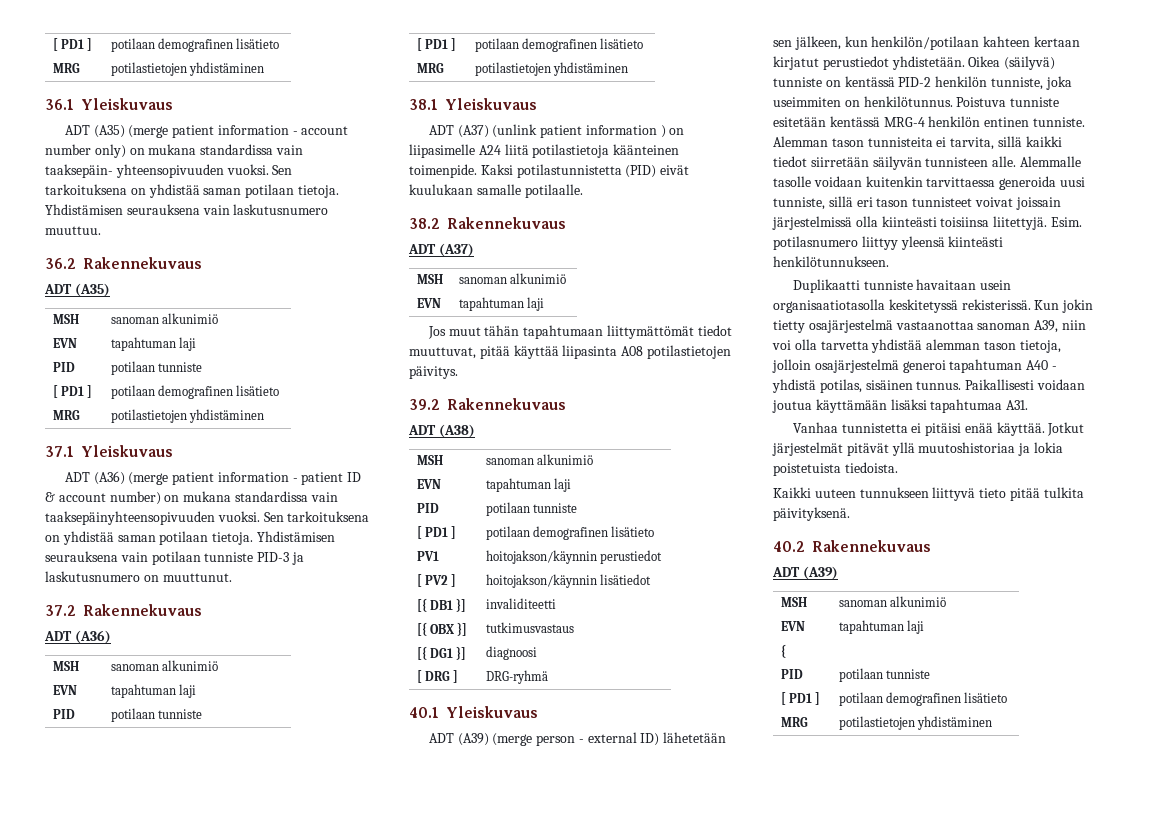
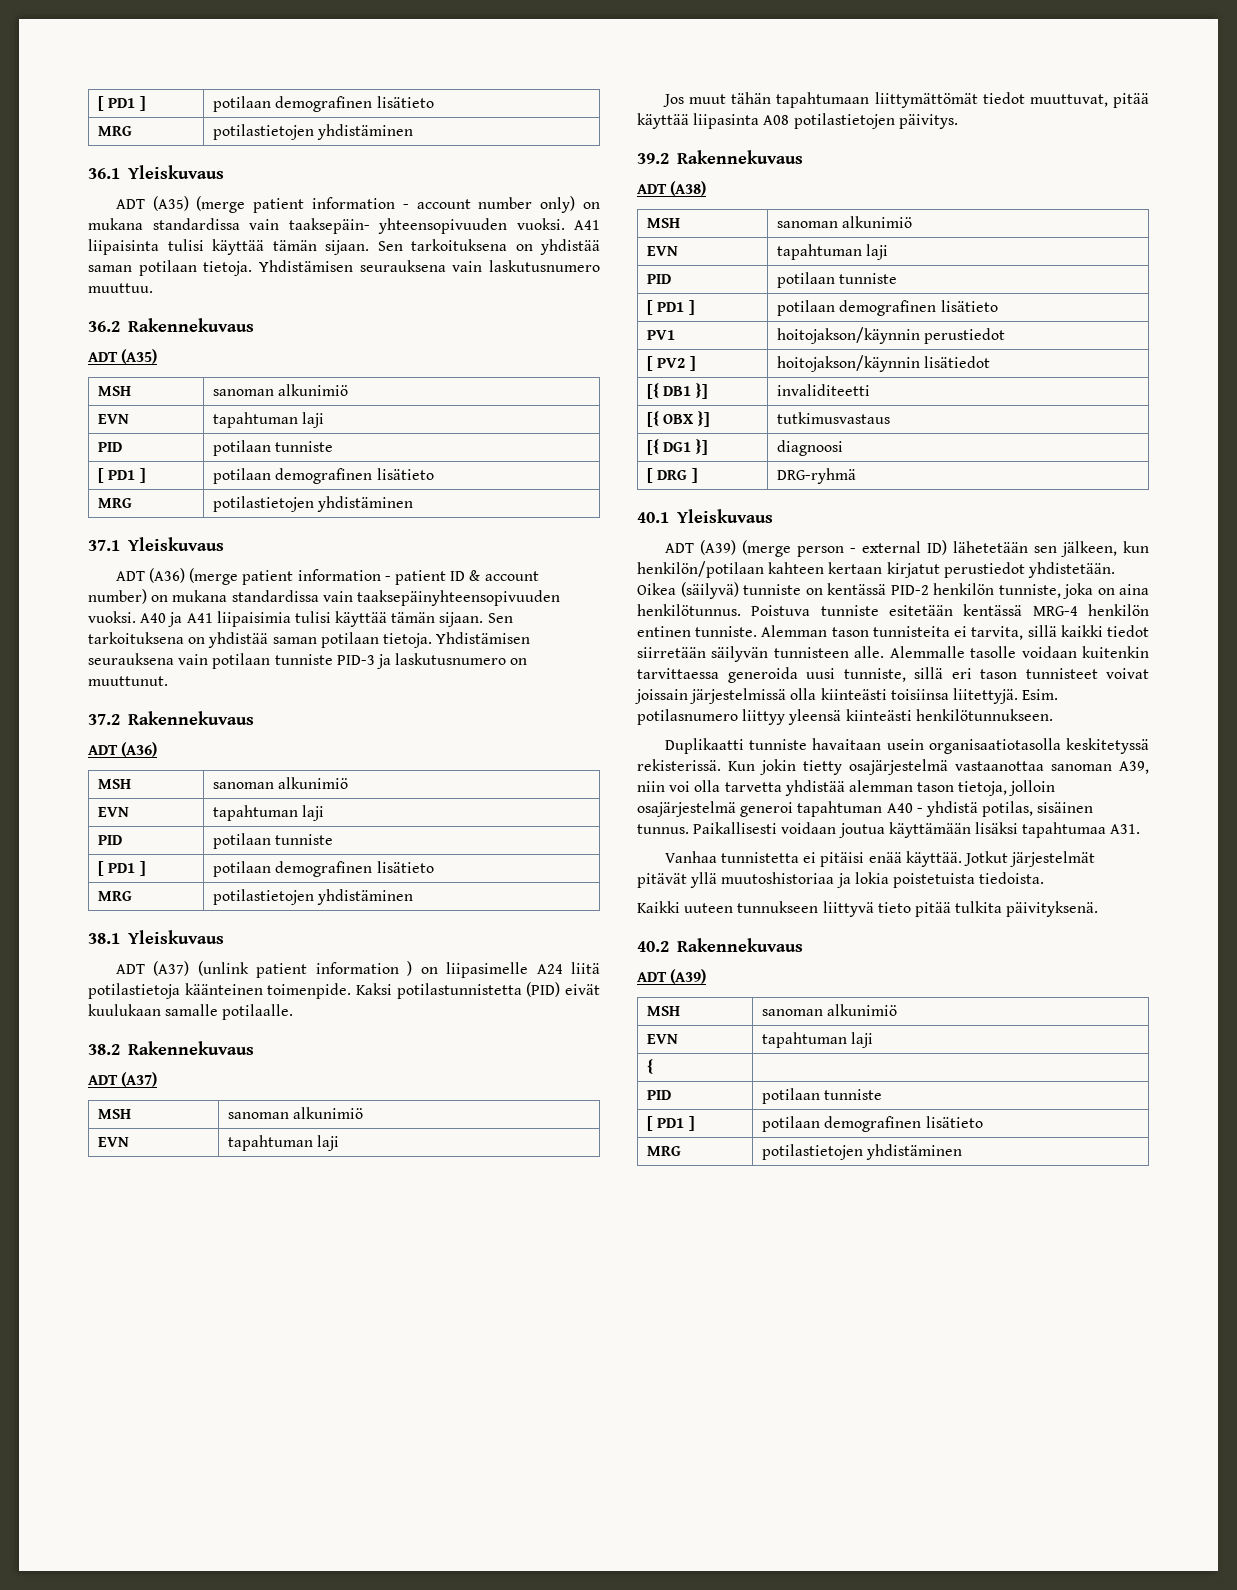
(269, 169) none -> [574,220,600,230] [88,239,369,255] A41 liipaisinta tulisi käyttää tämän sijaan.
(260, 516) none -> [140,611,484,627] A40 ja A41 liipaisimia tulisi käyttää tämän sijaan.
[773,97,860,107] useimmiten on -> [1097,584,1149,595] on aina

